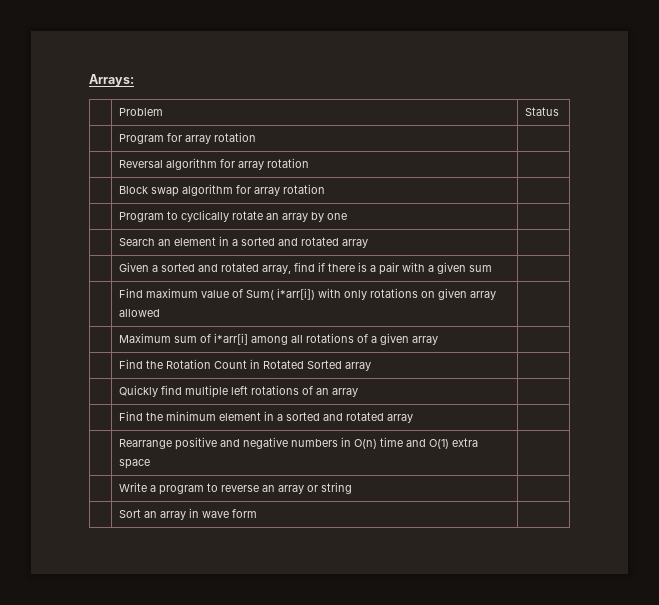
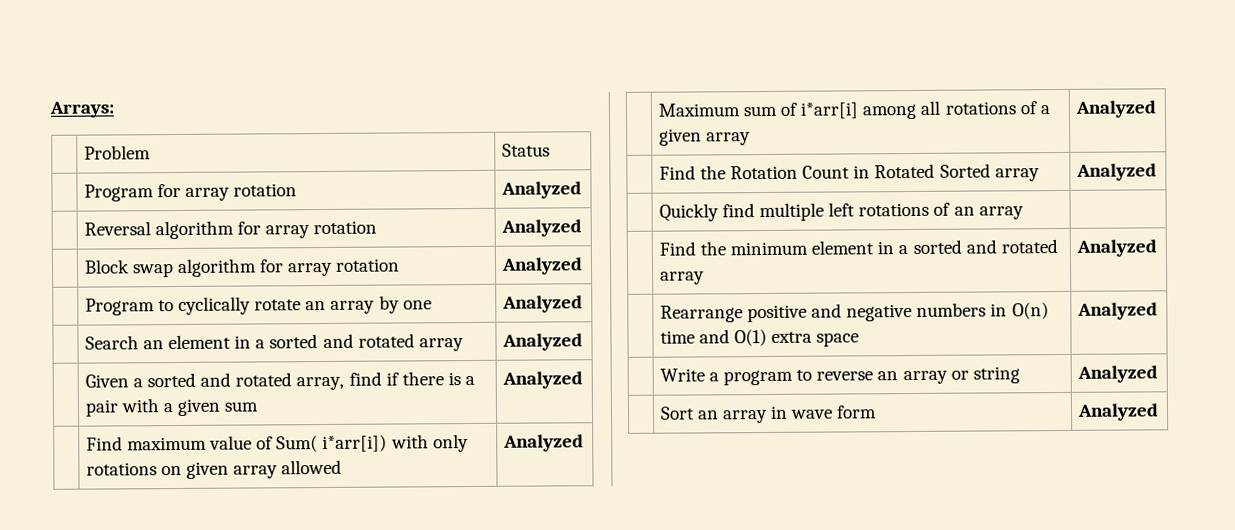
(257, 137) none -> [500,181,582,199] Analyzed
(310, 163) none -> [500,219,582,237] Analyzed
(326, 189) none -> [500,257,583,275] Analyzed
(348, 216) none -> [501,295,583,313] Analyzed
(369, 243) none -> [501,333,583,351] Analyzed
(493, 268) none -> [501,371,583,389] Analyzed
(161, 313) none -> [502,434,584,452] Analyzed
(439, 340) none -> [1074,100,1157,118] Analyzed
(372, 366) none -> [1075,163,1157,181] Analyzed
(414, 418) none -> [1075,239,1157,257] Analyzed
(151, 464) none -> [1076,302,1158,320] Analyzed
(353, 488) none -> [1076,365,1158,383] Analyzed
(258, 513) none -> [1076,403,1159,421] Analyzed

